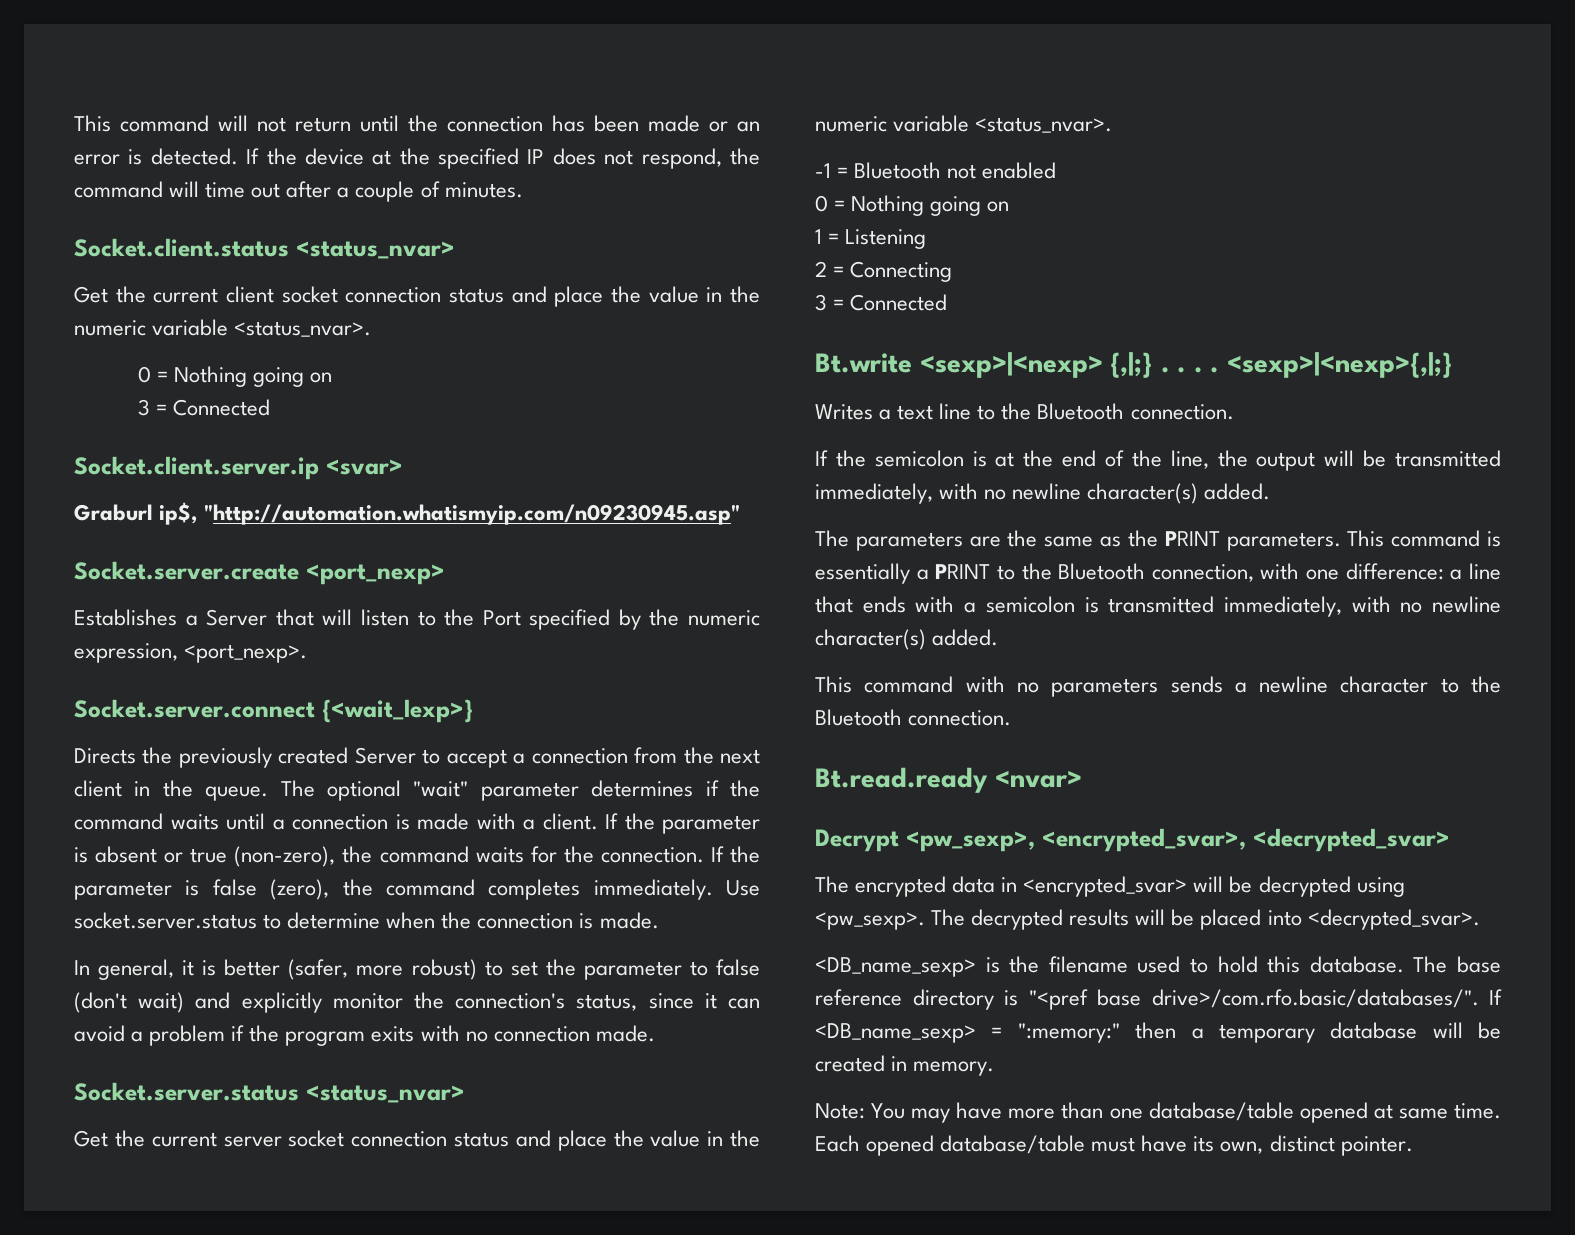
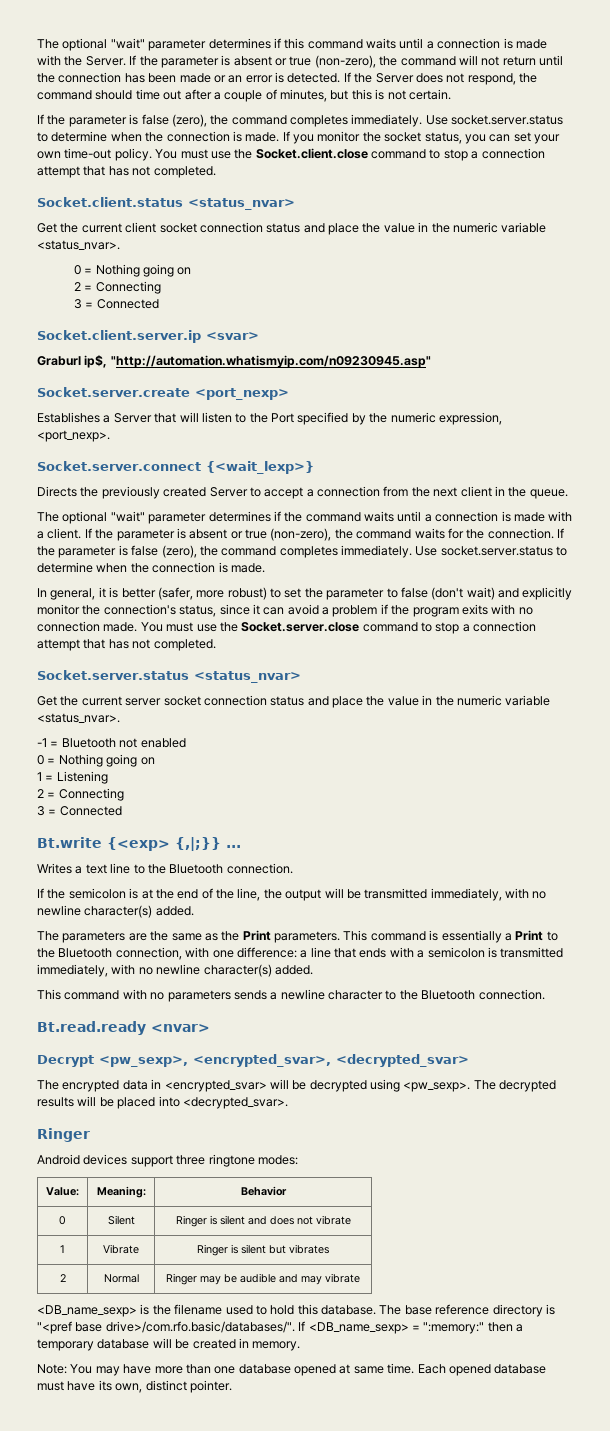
[74,115,111,132] This -> [37,38,547,51] [37,55,398,68] The optional "wait" parameter determines if this command waits until a connection is made with the Server. If the parameter is absent or true (non-zero), the
[304,148,545,169] device at the specified IP -> [375,73,414,83] Server
[169,181,200,197] will -> [95,90,133,100] should
[444,182,523,198] minutes. -> [280,89,451,102] [37,114,564,127] [37,131,560,144] [37,148,545,161] [37,166,216,178] minutes, but this is not certain. // If the parameter is false (zero), the command completes immediately. Use socket.server.status to determine when the connection is made. If you monitor the socket status, you can set your own time-out policy. You must use the Socket.client.close command to stop a connection attempt that has not completed.
(333, 377) none -> [73,281,161,294] // 2 = Connecting
(269, 793) none -> (568, 494) //
(655, 1033) none -> [140,621,537,634] [37,639,216,651] You must use the Socket.server.close command to stop a connection attempt that has not completed.
[919,352,1453,378] <sexp>|<nexp> {,|;} . . . . <sexp>|<nexp>{,|;} -> [107,837,241,851] {<exp> {,|;}} ...
[1164,531,1220,546] PRINT -> [242,930,271,941] Print
[935,564,991,579] PRINT -> [515,930,544,941] Print
(1480, 919) none -> [37,1128,90,1142] [37,1154,298,1167] [46,1187,79,1196] [96,1186,146,1198] [240,1186,287,1196] [59,1216,66,1225] [107,1215,135,1225] [175,1215,351,1227] [60,1245,65,1253] [103,1244,139,1254] [197,1244,329,1256] [59,1274,66,1282] [103,1274,139,1283] [166,1273,360,1285] // Ringer // Android devices support three ringtone modes: // Value: | Meaning: | Behavior // 0 | Silent | Ringer is silent and does not vibrate // 1 | Vibrate | Ringer is silent but vibrates // 2 | Normal | Ringer may be audible and may vibrate
[1148,1102,1294,1121] database/table -> [238,1364,291,1374] database
[940,1135,1086,1154] database/table -> [494,1364,547,1374] database

